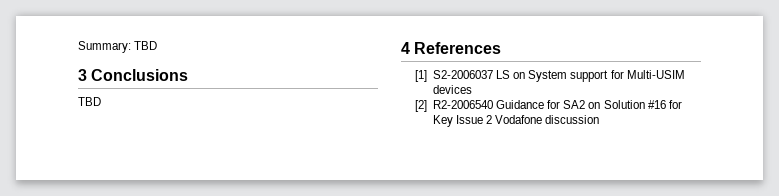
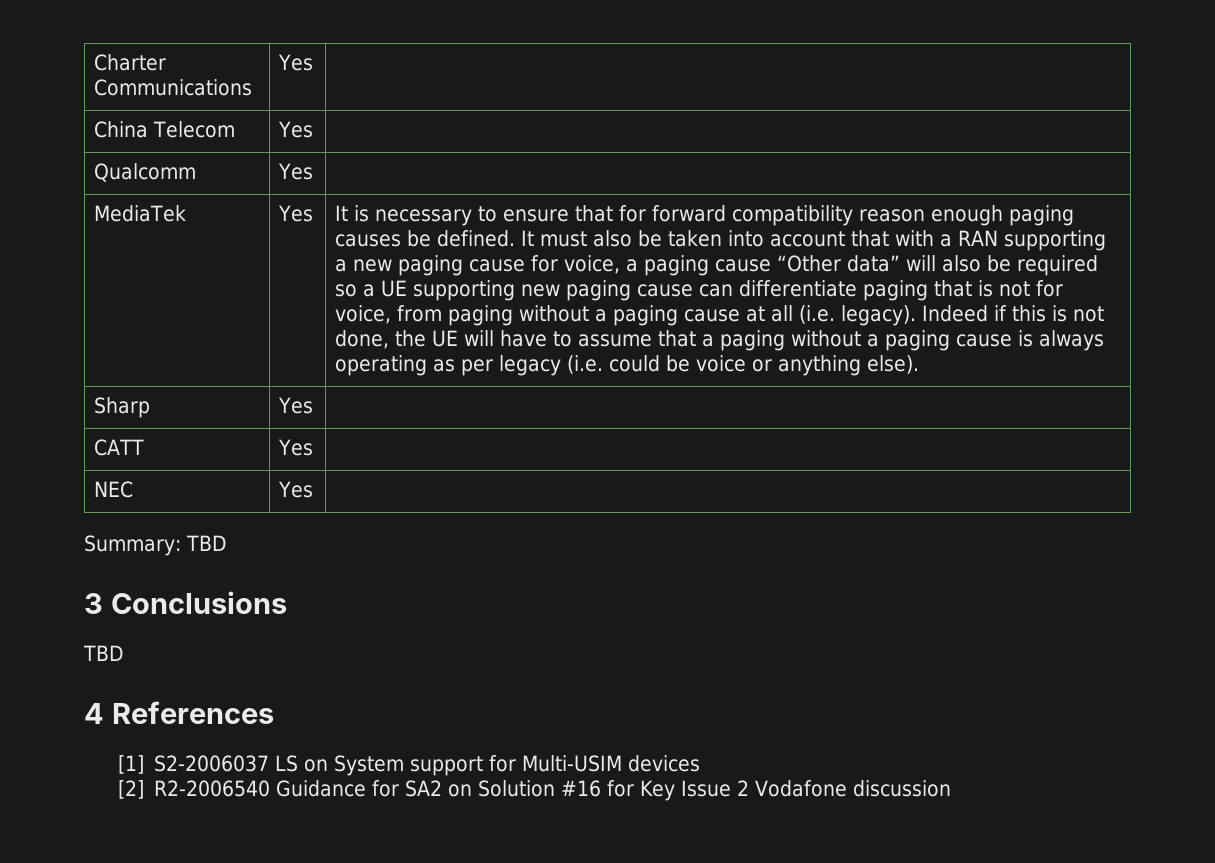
(78, 47) none -> [94,54,167,71] [94,79,253,96] [278,54,314,71] [94,121,236,138] [278,121,314,138] [94,163,197,182] [278,163,314,180] [94,205,187,222] [278,205,314,222] [335,205,1075,226] [335,230,1107,251] [335,255,1099,276] [335,280,1064,301] [335,305,1105,326] [335,330,1105,351] [335,355,920,376] [94,397,151,418] [278,397,314,414] [94,439,145,456] [278,439,314,456] [94,481,134,498] [278,481,314,498] Charter Communications | Yes | // China Telecom | Yes | // Qualcomm | Yes | // MediaTek | Yes | It is necessary to ensure that for forward compatibility reason enough paging causes be defined. It must also be taken into account that with a RAN supporting a new paging cause for voice, a paging cause “Other data” will also be required so a UE supporting new paging cause can differentiate paging that is not for voice, from paging without a paging cause at all (i.e. legacy). Indeed if this is not done, the UE will have to assume that a paging without a paging cause is always operating as per legacy (i.e. could be voice or anything else). // Sharp | Yes | // CATT | Yes | // NEC | Yes | //

